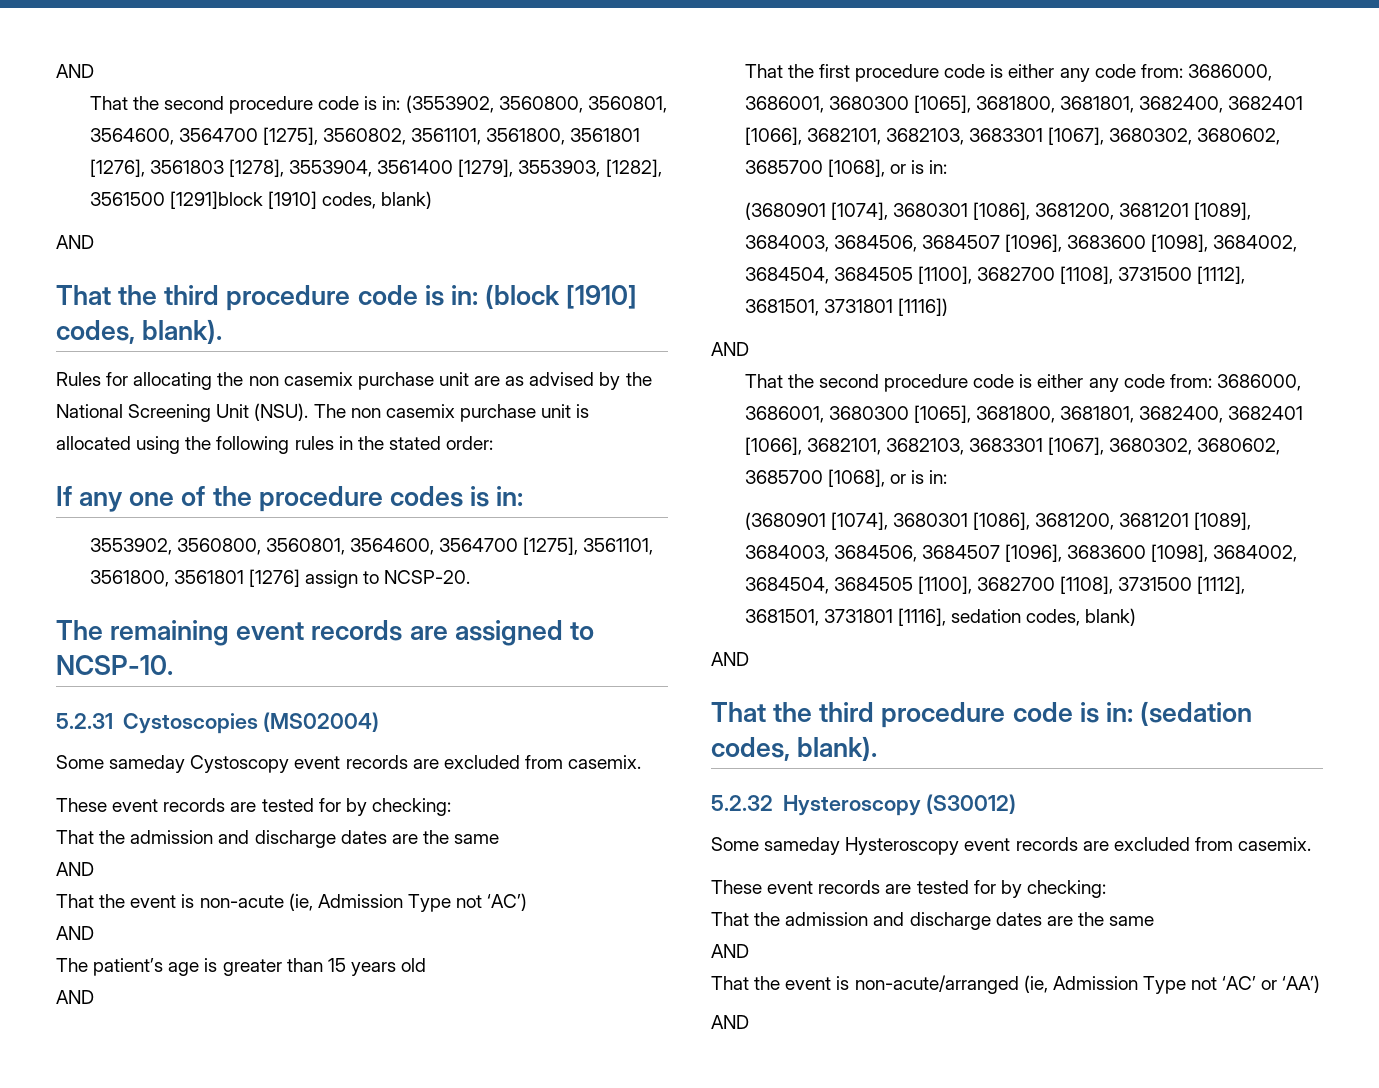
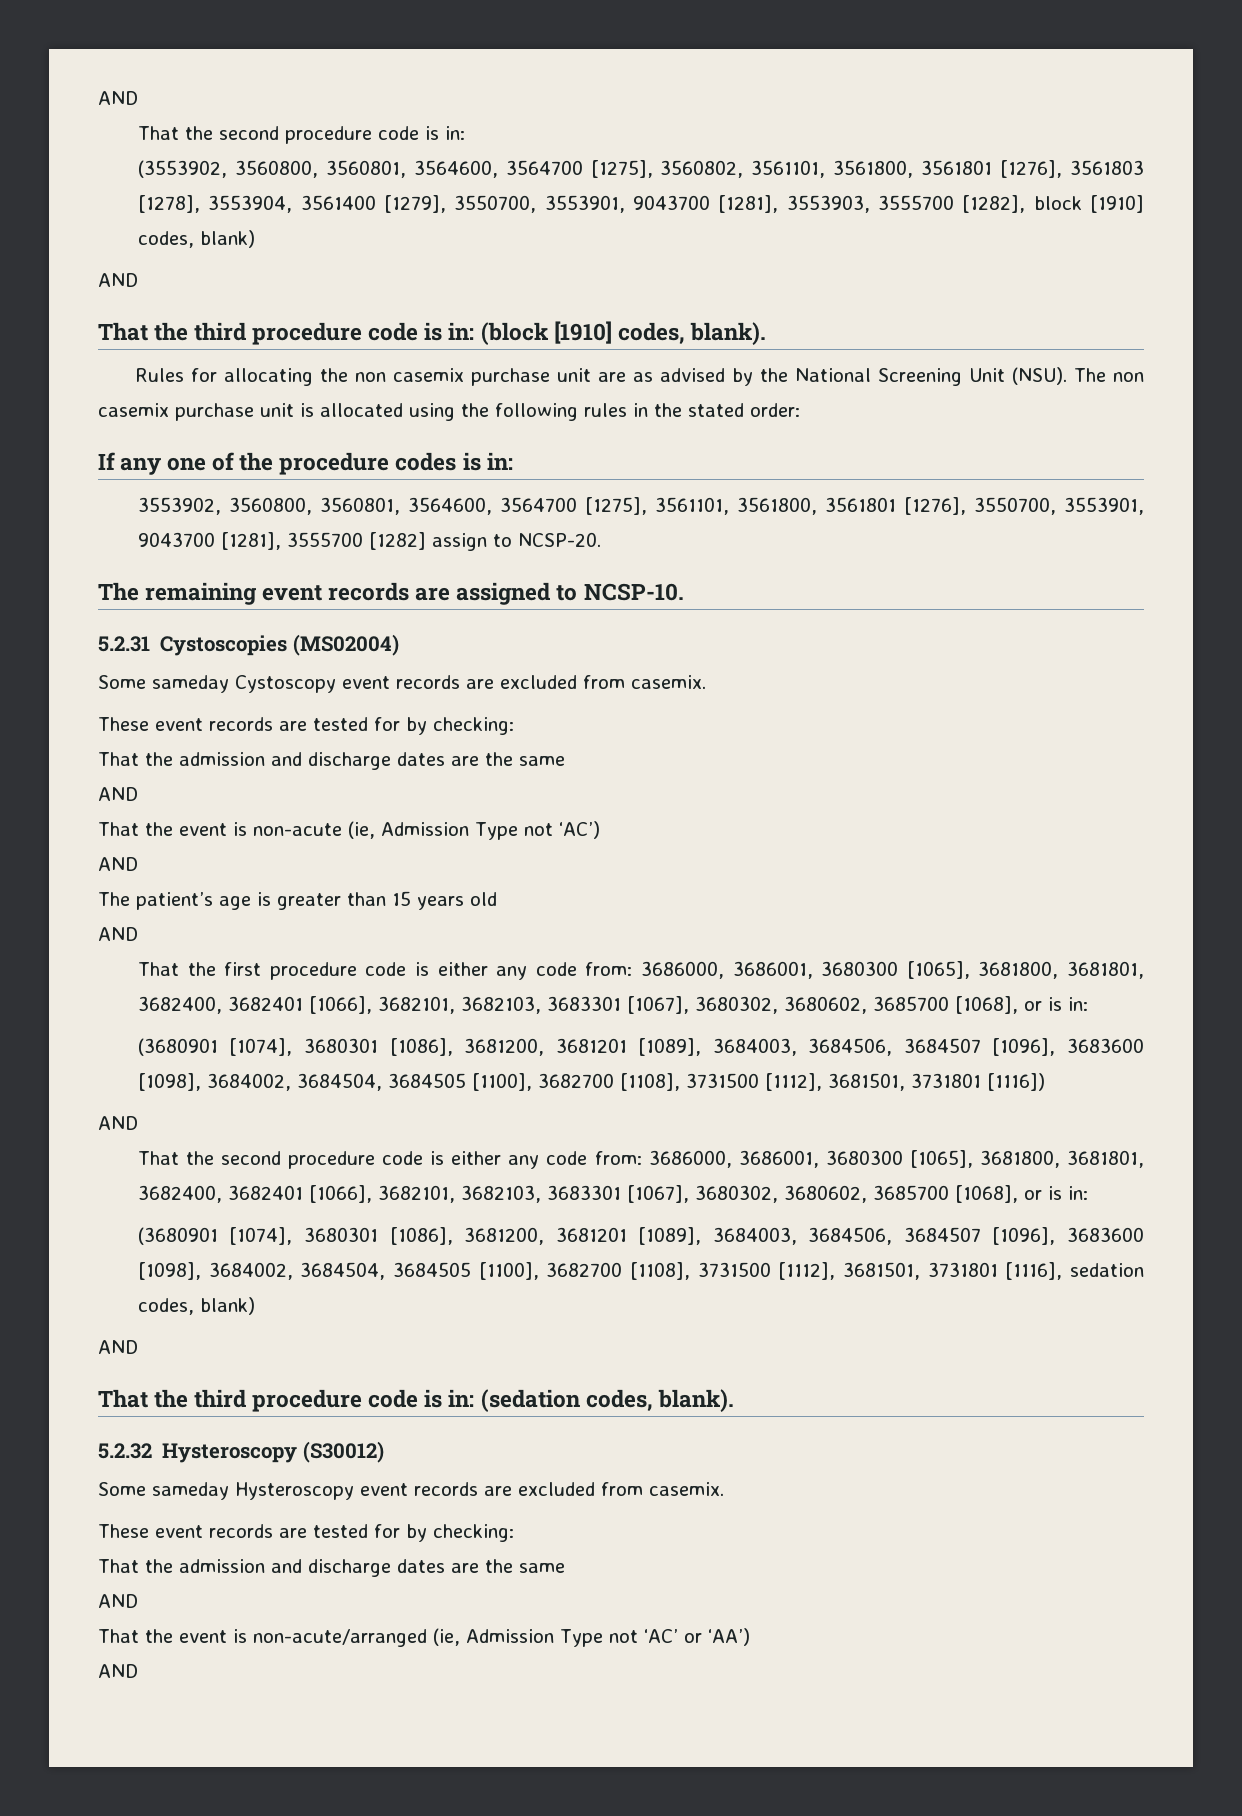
(401, 103) none -> (465, 133) //
[518,159,662,177] [89,191,263,209] 3553903, [1282], 3561500 [1291]block -> [454,195,1082,213] 3550700, 3553901, 9043700 [1281], 3553903, 3555700 [1282], block
[248,569,300,587] [1276] -> [903,497,1144,515] [137,532,426,550] [1276], 3550700, 3553901, 9043700 [1281], 3555700 [1282]

